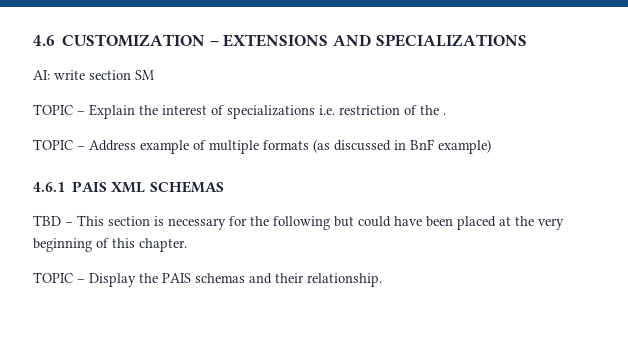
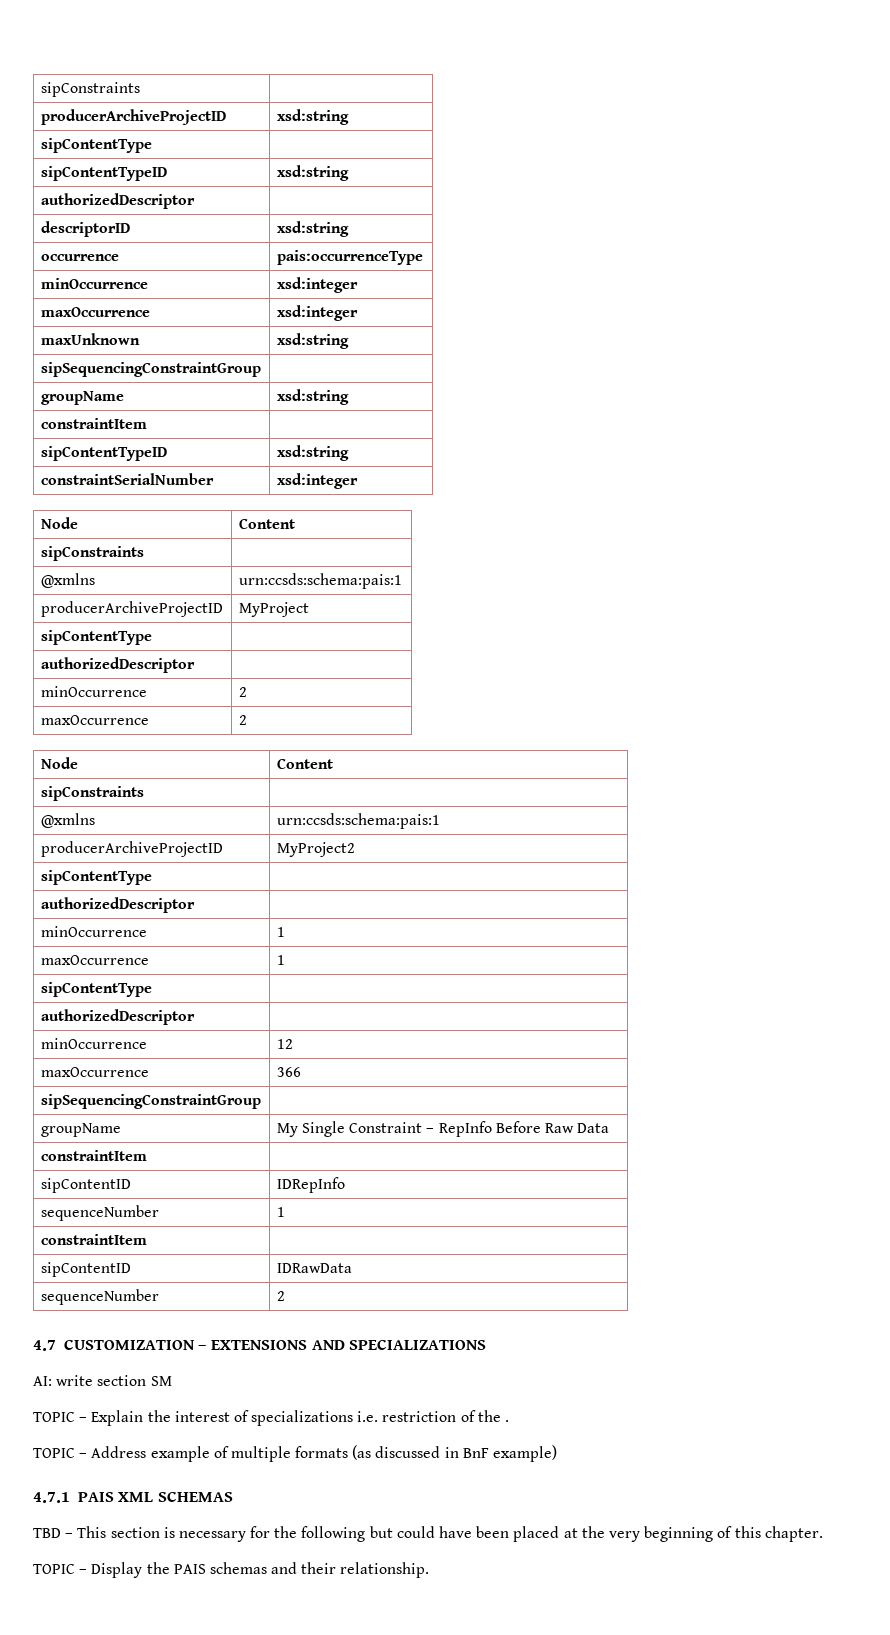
[33,35,55,46] 4.6 -> [40,82,140,97] [40,109,226,125] [276,109,349,125] [40,138,152,153] [40,166,167,181] [276,165,349,181] [40,193,195,209] [40,221,130,237] [276,221,349,237] [40,254,119,261] [276,250,423,265] [40,278,148,289] [276,277,358,293] [40,307,150,317] [276,305,358,321] [40,333,140,345] [276,333,349,349] [40,362,261,377] [40,391,124,405] [276,389,349,405] [40,418,147,429] [40,446,167,461] [276,445,349,461] [40,473,214,485] [276,473,358,489] [40,517,78,529] [238,518,295,529] [40,546,144,561] [40,573,95,588] [238,573,402,589] [40,601,223,617] [238,602,309,617] [40,630,152,645] [40,657,195,673] [40,686,147,697] [238,687,247,697] [40,715,149,725] [238,715,247,725] [40,757,78,769] [276,758,333,769] [40,786,144,801] [40,813,95,828] [276,813,440,829] [40,841,223,857] [276,842,355,857] [40,870,152,885] [40,897,195,913] [40,926,147,937] [276,927,285,937] [40,955,149,965] [276,955,285,965] [40,982,152,997] [40,1009,195,1025] [40,1038,147,1049] [276,1039,293,1049] [40,1067,149,1077] [276,1067,301,1077] [40,1094,261,1109] [40,1123,121,1137] [276,1121,610,1137] [40,1150,147,1161] [40,1178,131,1193] [276,1177,345,1193] [40,1205,159,1221] [276,1207,285,1217] [40,1234,147,1245] [40,1262,131,1277] [276,1263,352,1273] [40,1289,159,1305] [276,1291,285,1301] [33,1340,56,1351] sipConstraints | // producerArchiveProjectID | xsd:string // sipContentType | // sipContentTypeID | xsd:string // authorizedDescriptor | // descriptorID | xsd:string // occurrence | pais:occurrenceType // minOccurrence | xsd:integer // maxOccurrence | xsd:integer // maxUnknown | xsd:string // sipSequencingConstraintGroup | // groupName | xsd:string // constraintItem | // sipContentTypeID | xsd:string // constraintSerialNumber | xsd:integer // Node | Content // sipConstraints | // @xmlns | urn:ccsds:schema:pais:1 // producerArchiveProjectID | MyProject // sipContentType | // authorizedDescriptor | // minOccurrence | 2 // maxOccurrence | 2 // Node | Content // sipConstraints | // @xmlns | urn:ccsds:schema:pais:1 // producerArchiveProjectID | MyProject2 // sipContentType | // authorizedDescriptor | // minOccurrence | 1 // maxOccurrence | 1 // sipContentType | // authorizedDescriptor | // minOccurrence | 12 // maxOccurrence | 366 // sipSequencingConstraintGroup | // groupName | My Single Constraint – RepInfo Before Raw Data // constraintItem | // sipContentID | IDRepInfo // sequenceNumber | 1 // constraintItem | // sipContentID | IDRawData // sequenceNumber | 2 // 4.7
[33,182,65,192] 4.6.1 -> [33,1492,70,1503] 4.7.1

